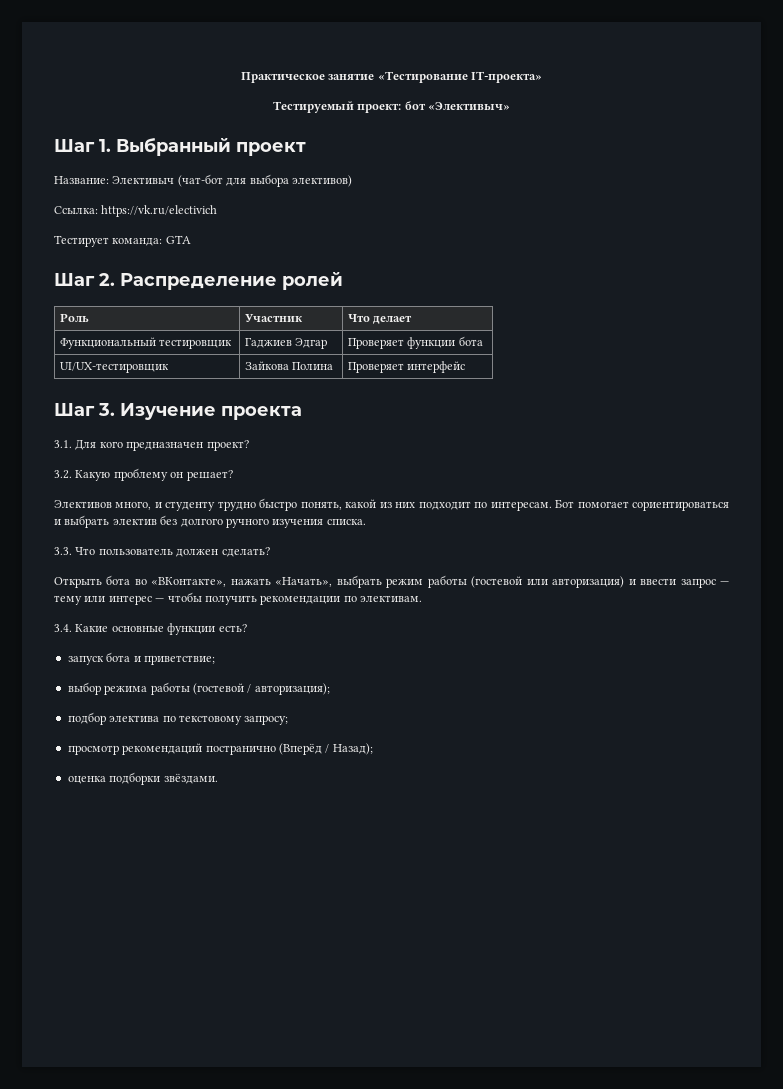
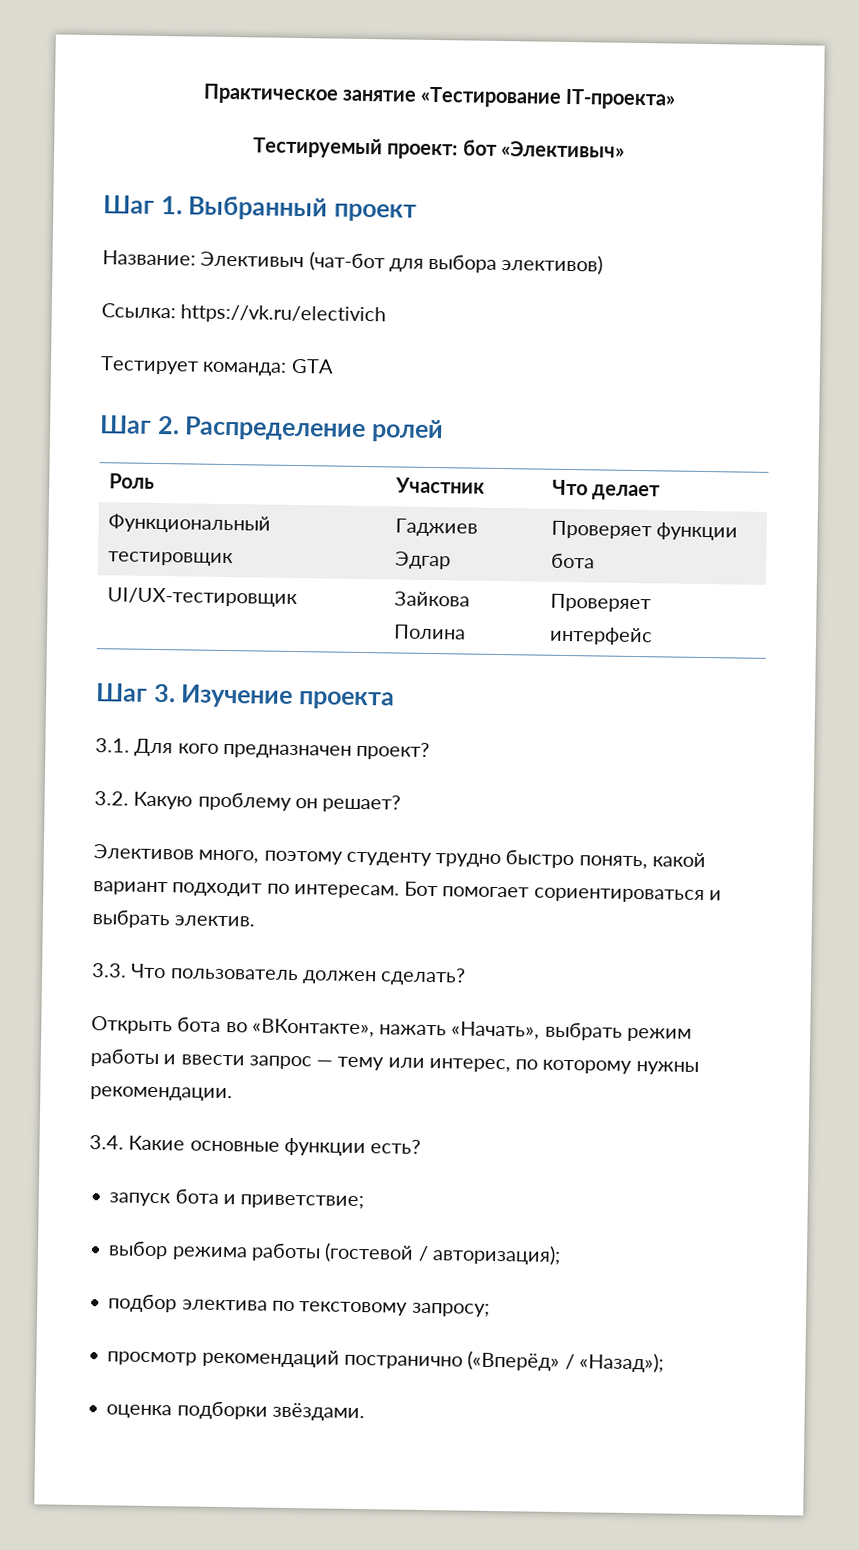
[154,502,162,508] и -> [263,850,343,865] поэтому
[379,502,416,508] из них -> [93,881,168,896] вариант
[112,515,366,528] электив без долгого ручного изучения списка. -> [174,915,256,927] электив.
[471,576,625,588] (гостевой или авторизация) -> (159, 1058) none
[108,592,422,605] интерес — чтобы получить рекомендации по элективам. -> [428,1058,699,1075] [90,1086,233,1102] интерес, по которому нужны рекомендации.
[278,743,373,755] (Вперёд / Назад); -> [467,1350,664,1373] («Вперёд» / «Назад»);

